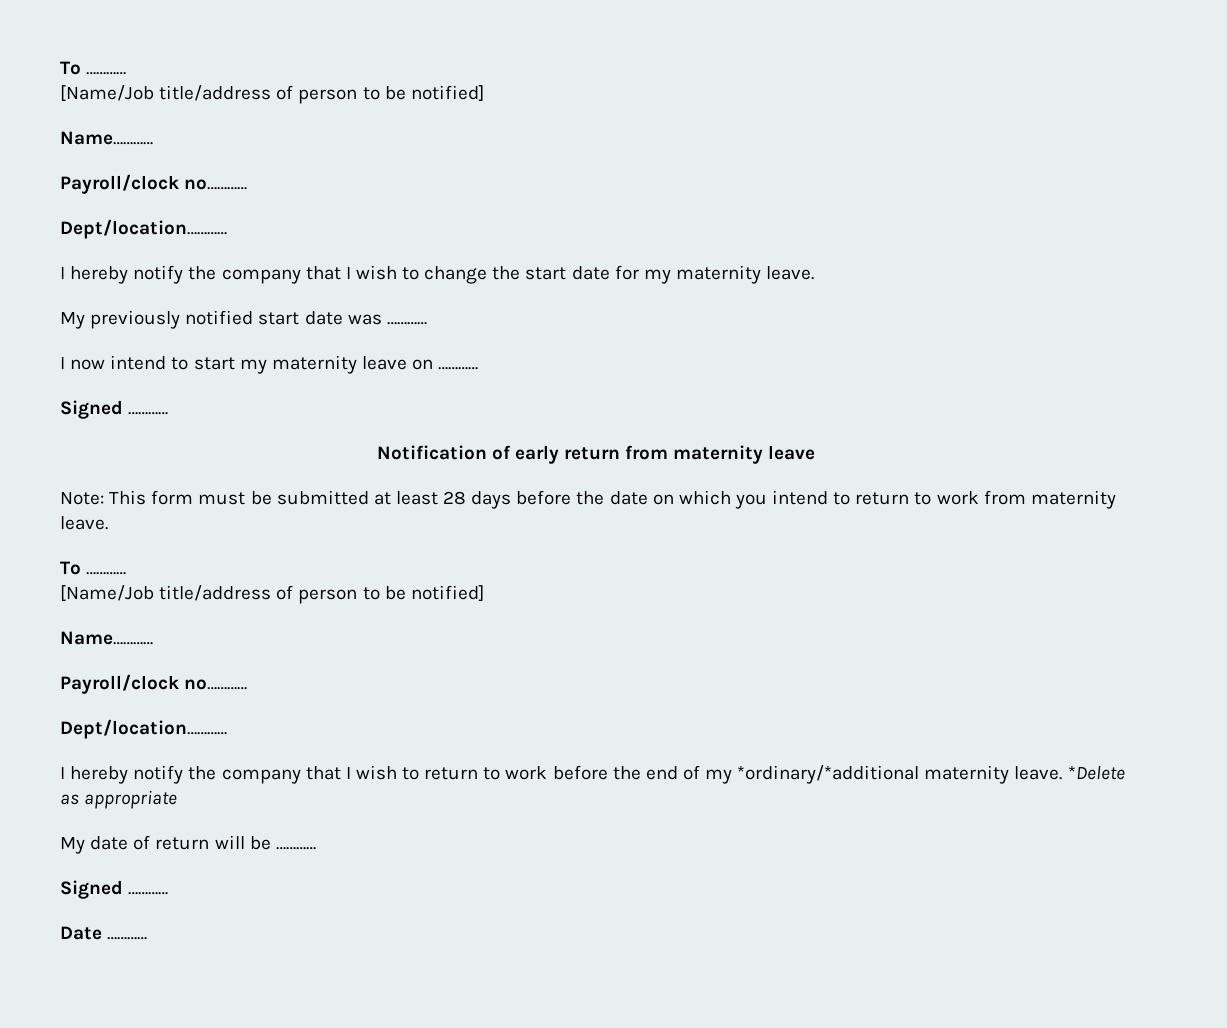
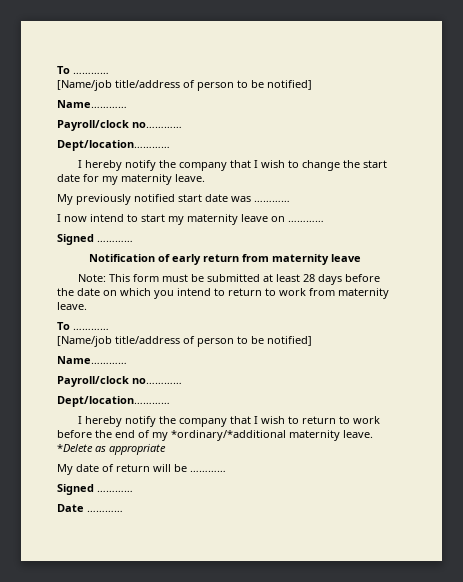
[60,61,127,75] [60,85,154,101] To ………… // [Name/Job -> [57,66,109,74] [57,80,112,91] To ………… // [Name/job
[60,585,154,601] [Name/Job -> [57,336,112,347] [Name/job

